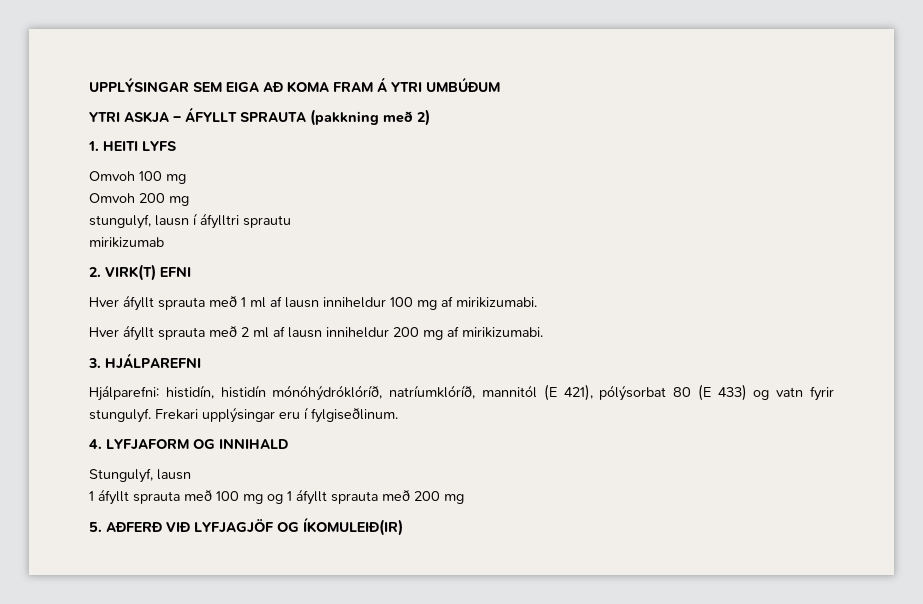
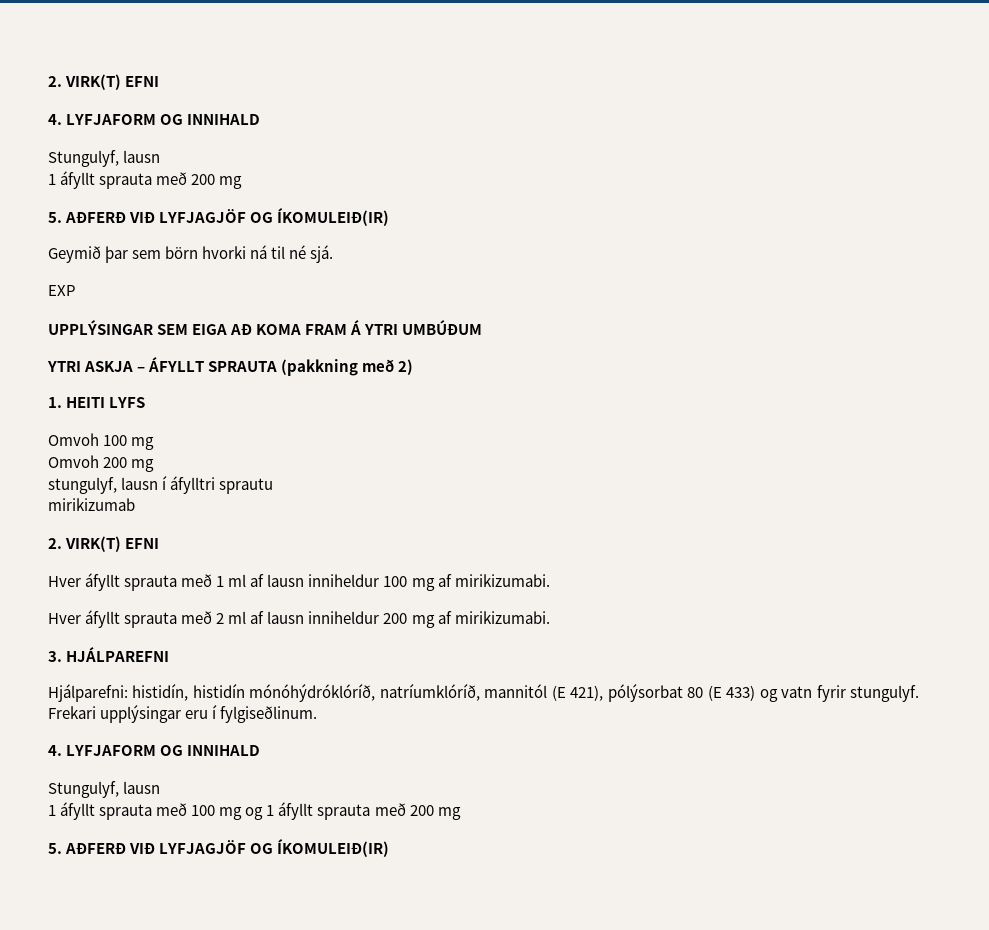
(89, 84) none -> [48,74,160,90] [48,114,261,125] [48,150,161,167] [48,171,243,189] [48,208,390,226] [48,245,334,263] [48,285,76,296] 2. VIRK(T) EFNI // 4. LYFJAFORM OG INNIHALD // Stungulyf, lausn // 1 áfyllt sprauta með 200 mg // 5. AÐFERÐ VIÐ LYFJAGJÖF OG ÍKOMULEIÐ(IR) // Geymið þar sem börn hvorki ná til né sjá. // EXP //

